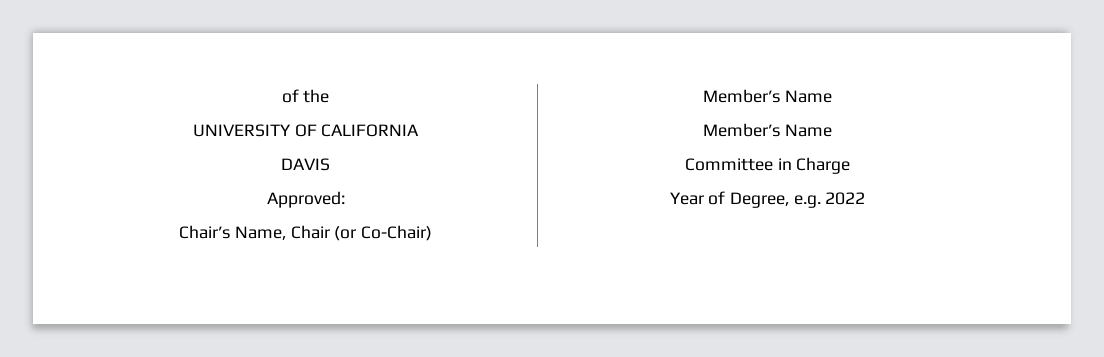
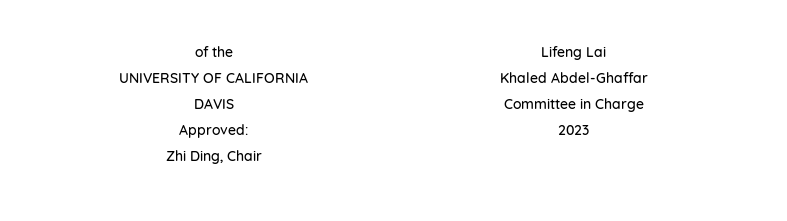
[179,225,286,240] Chair’s Name, -> [165,150,223,164] Zhi Ding,
[334,225,432,241] [703,89,832,103] [703,123,832,137] [684,157,851,174] [669,191,866,208] (or Co-Chair) // Member’s Name // Member’s Name // Committee in Charge // Year of Degree, e.g. 2022 -> [541,46,606,60] [499,72,648,83] [503,98,644,112] [558,125,589,135] // Lifeng Lai // Khaled Abdel-Ghaffar // Committee in Charge // 2023

